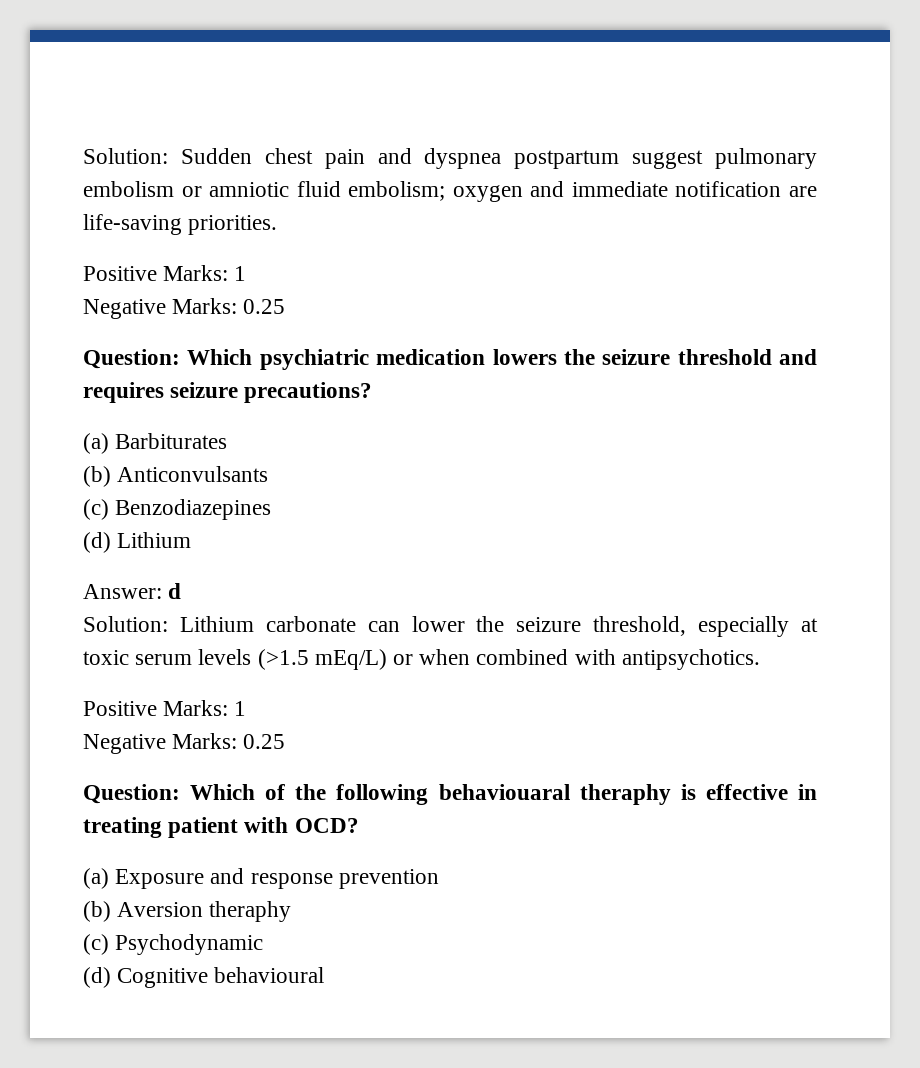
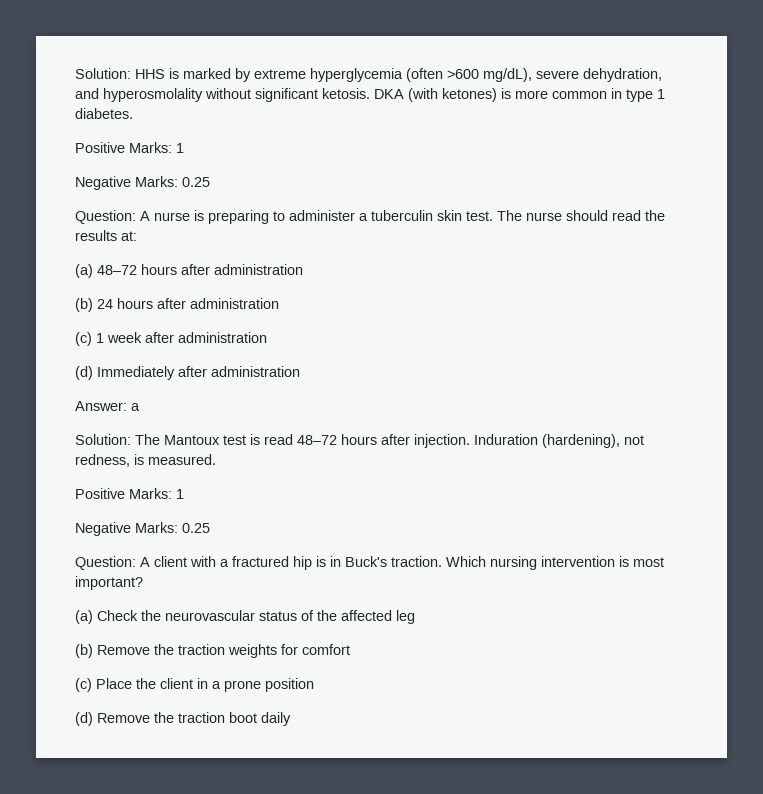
[83,148,817,169] [83,181,817,202] [83,214,278,235] [83,265,247,281] [83,298,286,319] [83,349,817,370] [83,382,373,403] [83,433,228,454] [83,466,269,487] [83,499,272,520] [83,532,192,553] Solution: Sudden chest pain and dyspnea postpartum suggest pulmonary embolism or amniotic fluid embolism; oxygen and immediate notification are life-saving priorities. // Positive Marks: 1 // Negative Marks: 0.25 // Question: Which psychiatric medication lowers the seizure threshold and requires seizure precautions? // (a) Barbiturates // (b) Anticonvulsants // (c) Benzodiazepines // (d) Lithium -> [75,68,662,82] [75,88,665,102] [75,108,133,119] [75,142,184,153] [75,176,210,190] [75,210,665,224] [75,230,137,241] [75,264,303,278] [75,298,279,312] [75,332,267,346] [75,366,300,380] Solution: HHS is marked by extreme hyperglycemia (often >600 mg/dL), severe dehydration, and hyperosmolality without significant ketosis. DKA (with ketones) is more common in type 1 diabetes. // Positive Marks: 1 // Negative Marks: 0.25 // Question: A nurse is preparing to administer a tuberculin skin test. The nurse should read the results at: // (a) 48–72 hours after administration // (b) 24 hours after administration // (c) 1 week after administration // (d) Immediately after administration
[168,583,182,599] [83,616,818,637] [83,649,760,670] [83,700,247,716] [83,733,286,754] [83,784,817,805] [83,817,359,838] [83,868,439,889] [83,901,292,922] [83,934,264,955] [83,967,325,988] d // Solution: Lithium carbonate can lower the seizure threshold, especially at toxic serum levels (>1.5 mEq/L) or when combined with antipsychotics. // Positive Marks: 1 // Negative Marks: 0.25 // Question: Which of the following behaviouaral theraphy is effective in treating patient with OCD? // (a) Exposure and response prevention // (b) Aversion theraphy // (c) Psychodynamic // (d) Cognitive behavioural -> [131,403,140,411] [75,434,644,448] [75,454,216,467] [75,488,184,499] [75,522,210,536] [75,556,664,570] [75,576,143,590] [75,610,415,624] [75,644,350,658] [75,678,314,692] [75,712,291,726] a // Solution: The Mantoux test is read 48–72 hours after injection. Induration (hardening), not redness, is measured. // Positive Marks: 1 // Negative Marks: 0.25 // Question: A client with a fractured hip is in Buck's traction. Which nursing intervention is most important? // (a) Check the neurovascular status of the affected leg // (b) Remove the traction weights for comfort // (c) Place the client in a prone position // (d) Remove the traction boot daily

